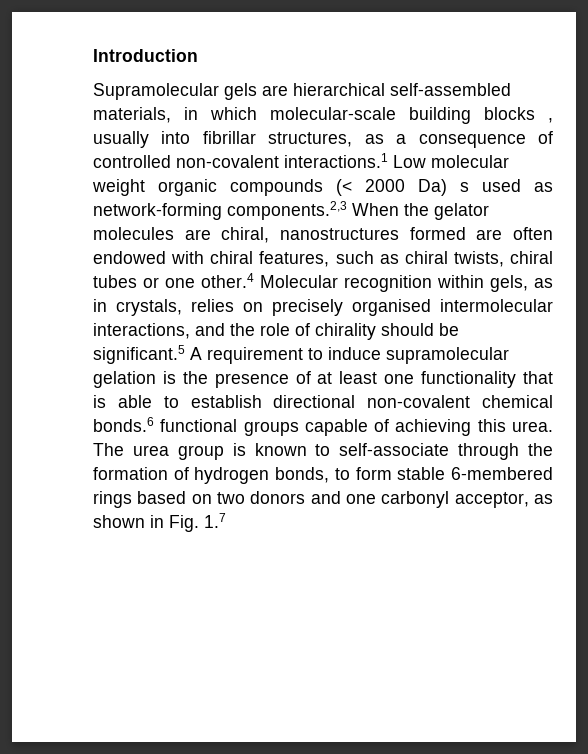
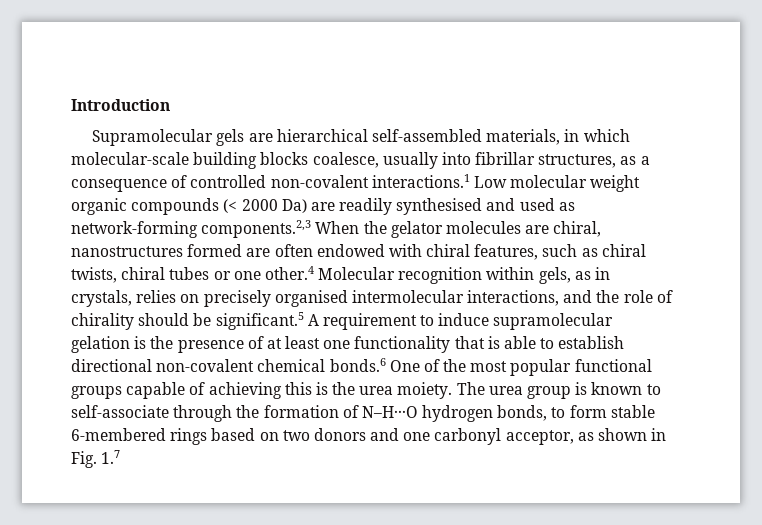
[548,118,553,123] , -> [312,152,379,168] coalesce,
[460,182,469,192] s -> [310,198,516,215] are readily synthesised and
(154, 424) none -> [389,359,572,376] One of the most popular
[511,421,553,432] urea. -> [315,382,453,399] is the urea moiety.
(189, 473) none -> [361,406,418,418] N–H···O

